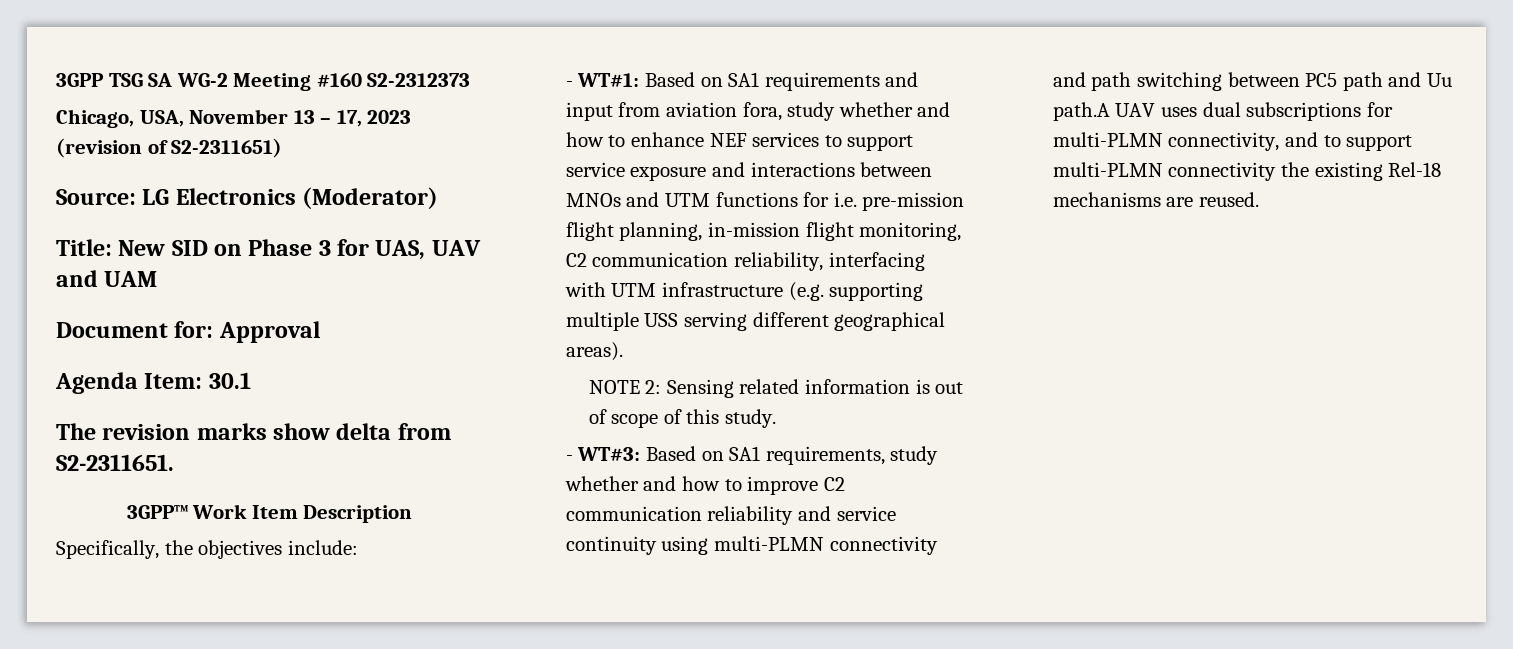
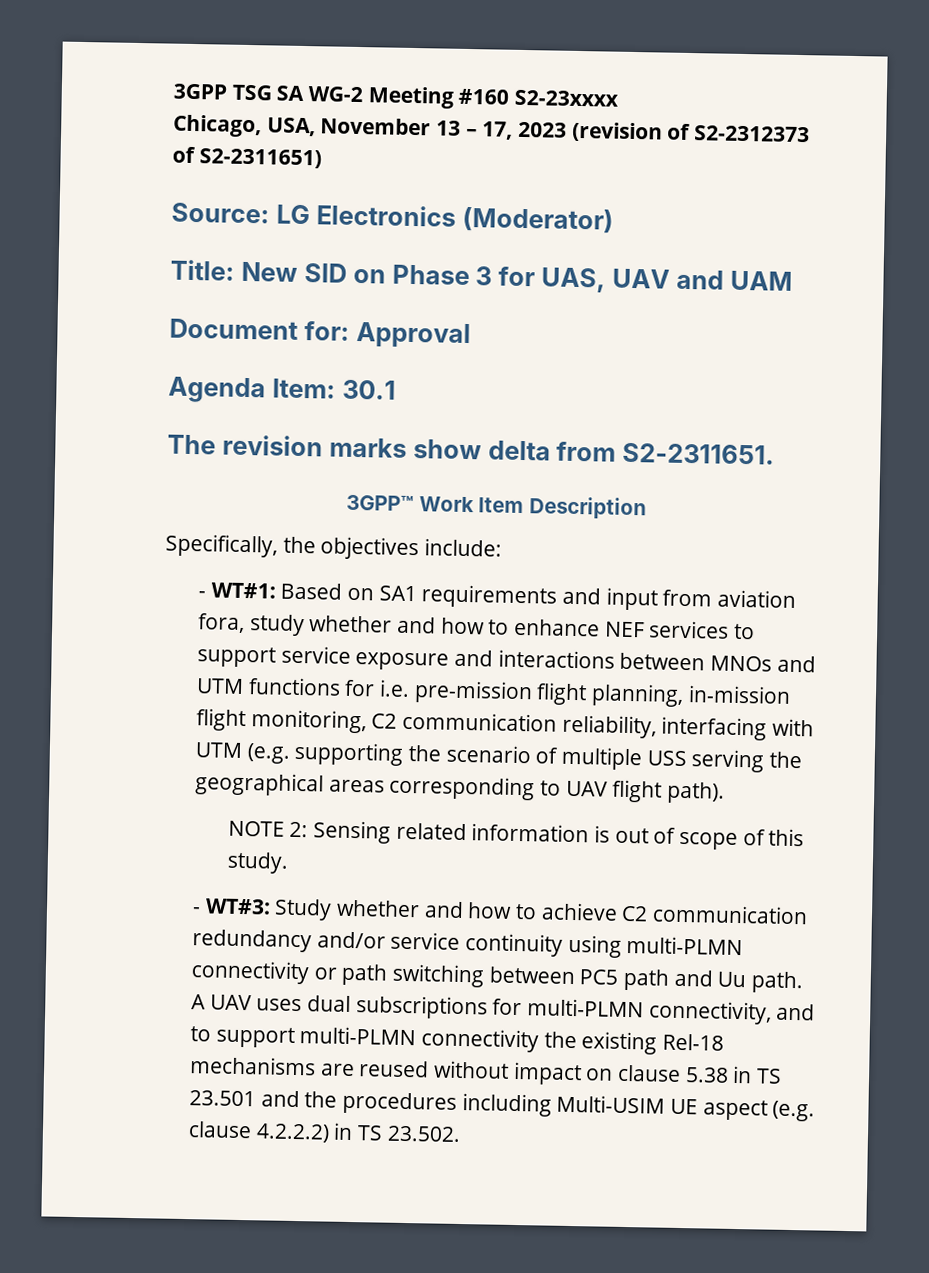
[367,73,471,87] S2-2312373 -> [514,89,620,107] S2-23xxxx
(168, 147) none -> [694,125,811,143] [172,146,196,164] S2-2312373 of
[661,282,783,297] infrastructure -> (243, 750) none
[565,312,946,331] [565,342,623,361] multiple USS serving different geographical areas). -> [407,744,802,773] [194,772,725,804] the scenario of multiple USS serving the geographical areas corresponding to UAV flight path).
[645,446,939,465] [564,476,845,495] [565,506,831,525] Based on SA1 requirements, study whether and how to improve C2 communication reliability and -> [274,898,808,925] [191,929,386,953] Study whether and how to achieve C2 communication redundancy and/or
[1052,72,1086,87] and -> [313,967,337,980] or
[1052,102,1110,121] path.A -> [750,971,803,994] [190,994,206,1010] path. A
[1198,192,1259,207] reused. -> [359,1060,782,1086] [188,1090,816,1122] [187,1121,461,1143] reused without impact on clause 5.38 in TS 23.501 and the procedures including Multi-USIM UE aspect (e.g. clause 4.2.2.2) in TS 23.502.

